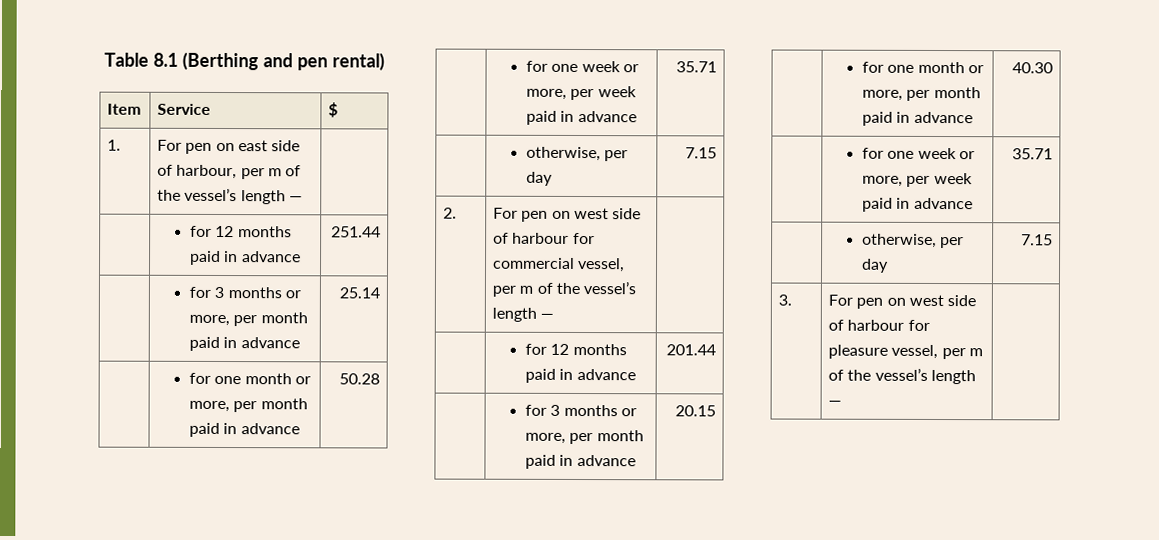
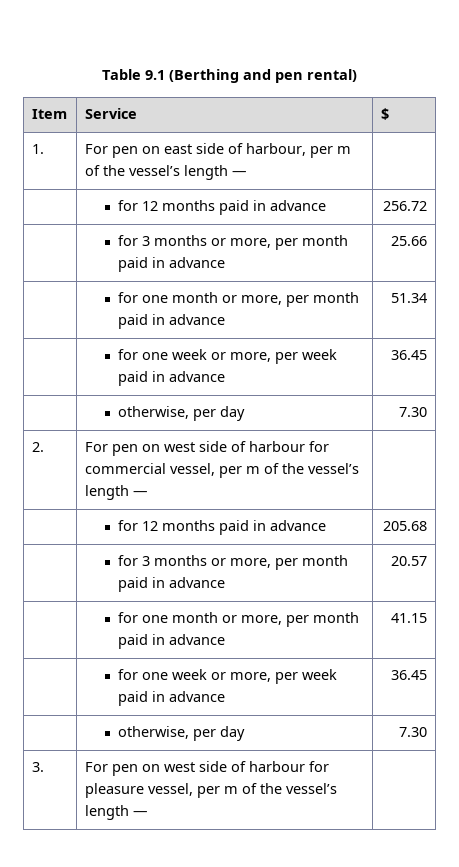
[152,52,178,67] 8.1 -> [145,70,165,80] 9.1
[330,226,381,238] 251.44 -> [383,201,428,211] 256.72
[338,287,380,299] 25.14 -> [391,236,428,246] 25.66
[338,373,380,385] 50.28 -> [391,293,428,303] 51.34
[675,61,717,73] [525,146,629,162] [525,171,553,186] [684,147,717,159] 35.71 // | otherwise, per day | 7.15 -> [391,350,428,360] [117,406,245,421] [399,407,428,417] 36.45 // | otherwise, per day | 7.30
[665,344,716,356] 201.44 -> [383,521,428,531] 205.68
[674,405,716,417] 20.15 -> [391,556,428,566] 20.57
[1011,62,1053,74] 40.30 -> [391,613,428,623] 41.15
[1011,148,1053,160] [861,233,965,249] [860,258,889,273] [1020,234,1053,246] 35.71 // | otherwise, per day | 7.15 -> [391,670,428,680] [117,726,245,741] [399,727,428,737] 36.45 // | otherwise, per day | 7.30

